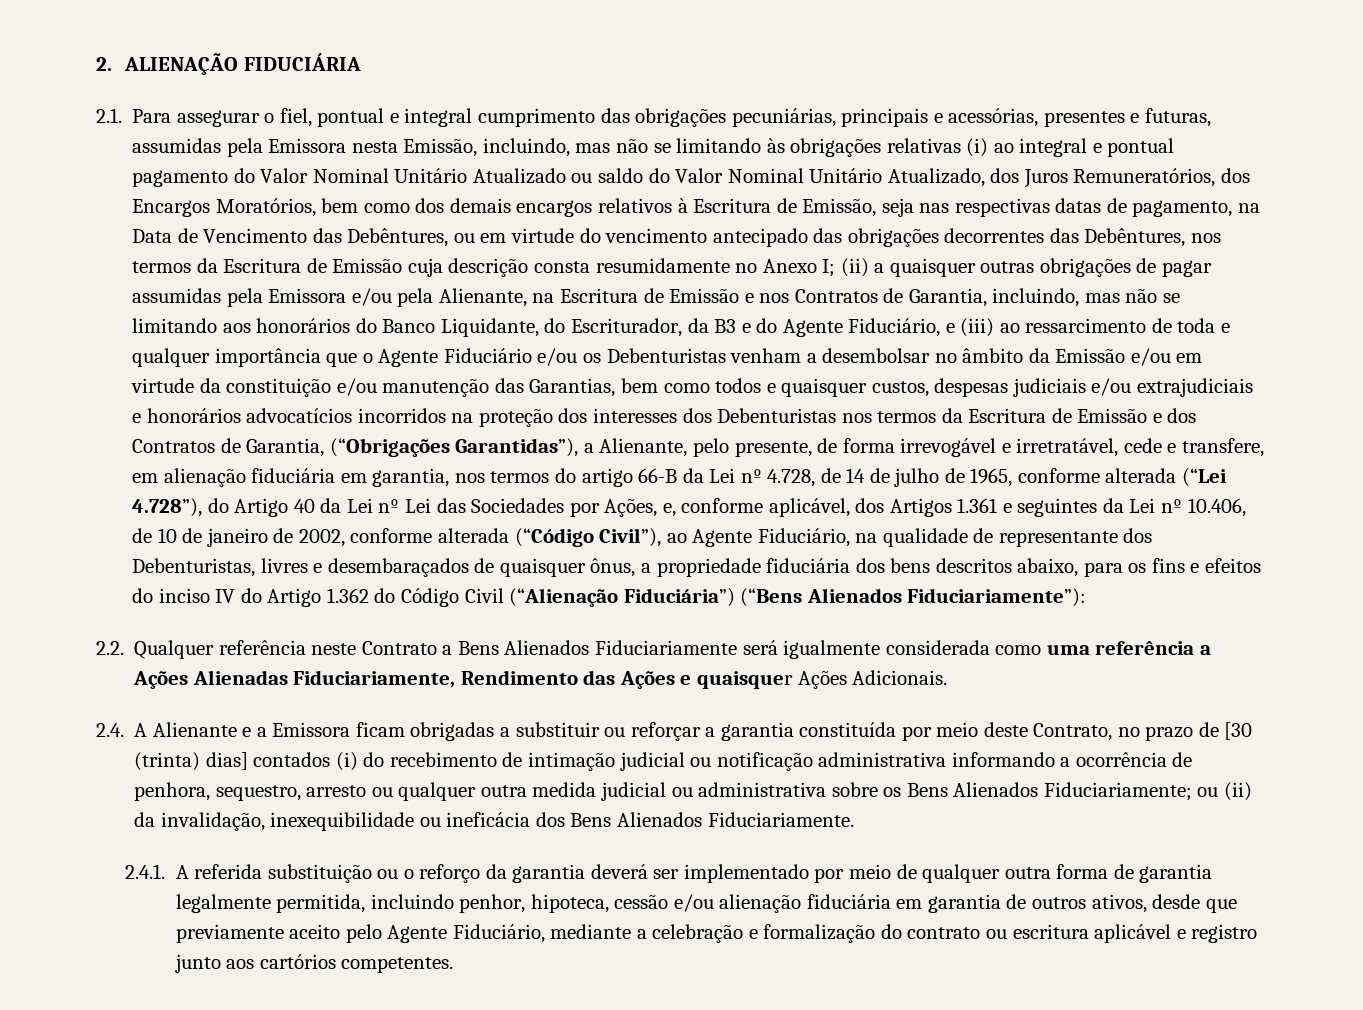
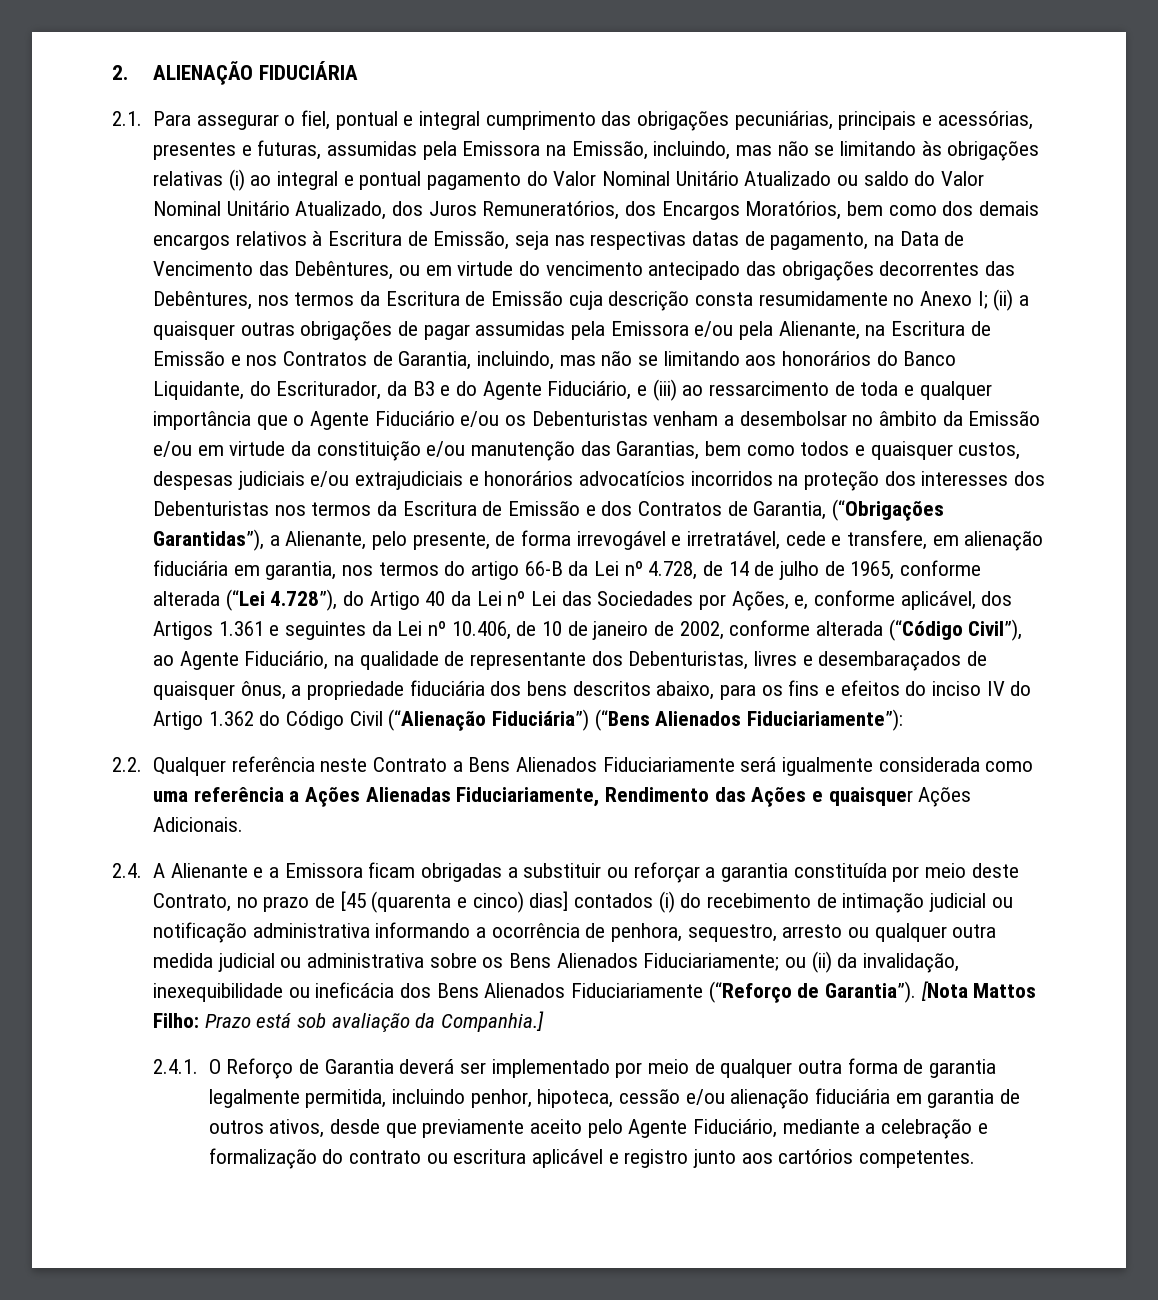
[351,141,398,153] nesta -> [546,145,567,156] na
[1224,722,1253,740] [134,752,201,771] [30 (trinta) -> [340,891,524,913] [45 (quarenta e cinco)
[707,812,854,827] [125,864,586,883] Fiduciariamente. // 2.4.1. A referida substituição ou o reforço da garantia -> [571,981,1037,1003] [153,1011,545,1032] [153,1058,394,1079] Fiduciariamente (“Reforço de Garantia”). [Nota Mattos Filho: Prazo está sob avaliação da Companhia.] // 2.4.1. O Reforço de Garantia

